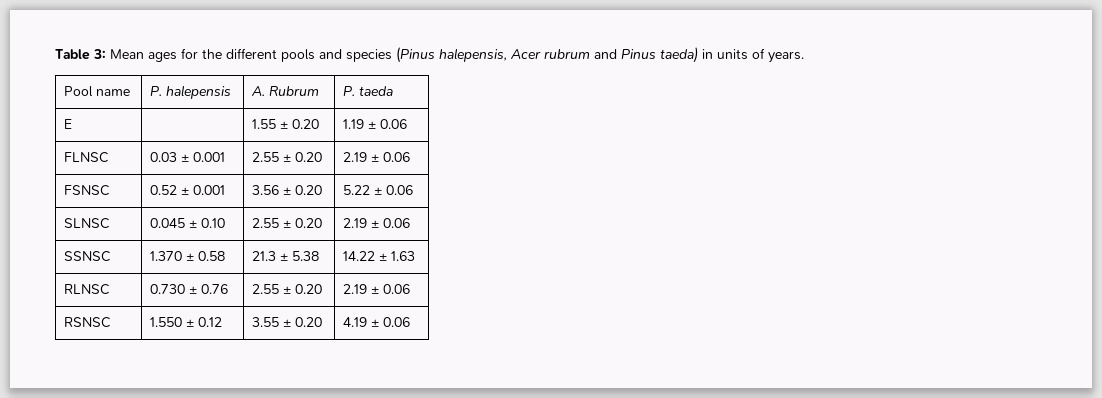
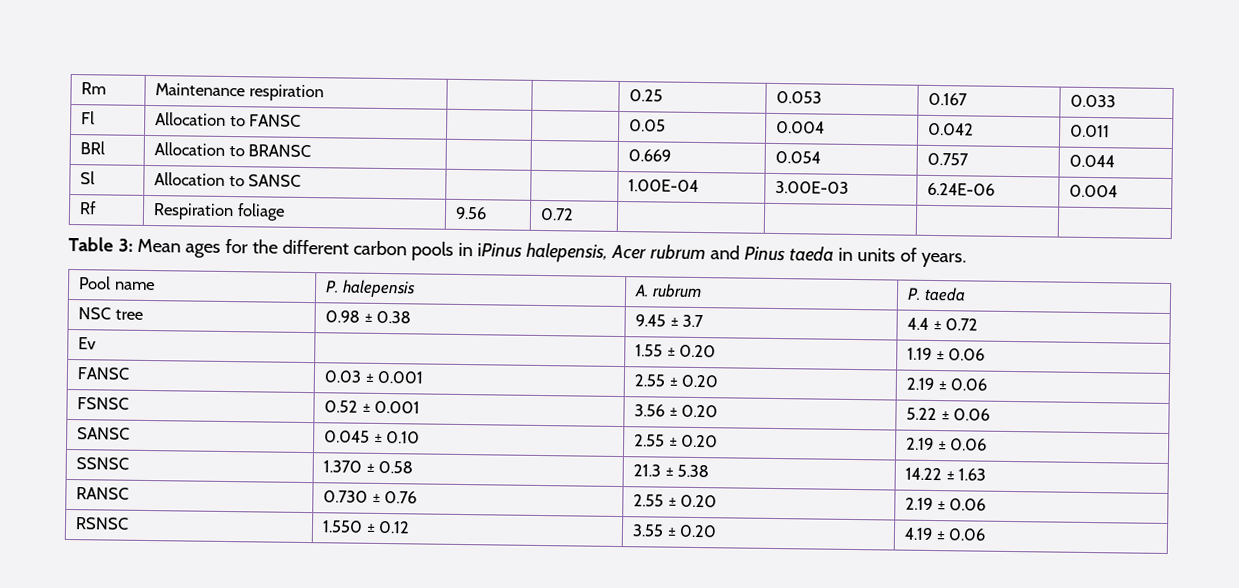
(55, 54) none -> [81,82,107,95] [155,83,324,102] [629,89,664,102] [776,90,823,104] [928,92,969,106] [1070,94,1117,108] [81,111,96,125] [155,112,302,127] [629,119,667,132] [776,120,826,134] [928,122,975,136] [1070,124,1111,138] [80,141,106,155] [154,142,312,158] [628,149,672,162] [775,150,822,164] [927,152,970,166] [1069,154,1116,168] [80,171,96,185] [154,172,302,187] [628,179,700,193] [775,180,850,194] [927,182,996,196] [1069,184,1119,198] [79,201,98,215] [153,203,285,221] [455,206,488,220] [540,207,575,221] Rm | Maintenance respiration | | | 0.25 | 0.053 | 0.167 | 0.033 // Fl | Allocation to FANSC | | | 0.05 | 0.004 | 0.042 | 0.011 // BRl | Allocation to BRANSC | | | 0.669 | 0.054 | 0.757 | 0.044 // Sl | Allocation to SANSC | | | 1.00E-04 | 3.00E-03 | 6.24E-06 | 0.004 // Rf | Respiration foliage | 9.56 | 0.72 | | | | //
[281,47,435,63] pools and species (Pinus -> [352,240,522,261] carbon pools in iPinus
[660,47,698,63] taeda) -> [788,246,834,262] taeda
[269,86,320,96] Rubrum -> [651,283,702,299] rubrum
[64,119,73,129] E -> [78,307,143,320] [325,310,412,324] [635,314,705,328] [907,317,979,331] [78,337,97,350] NSC tree | 0.98 ± 0.38 | 9.45 ± 3.7 | 4.4 ± 0.72 // Ev
[64,152,110,163] FLNSC -> [77,367,131,380] FANSC
[64,218,111,229] SLNSC -> [77,427,131,440] SANSC
[64,284,111,295] RLNSC -> [76,487,130,500] RANSC

